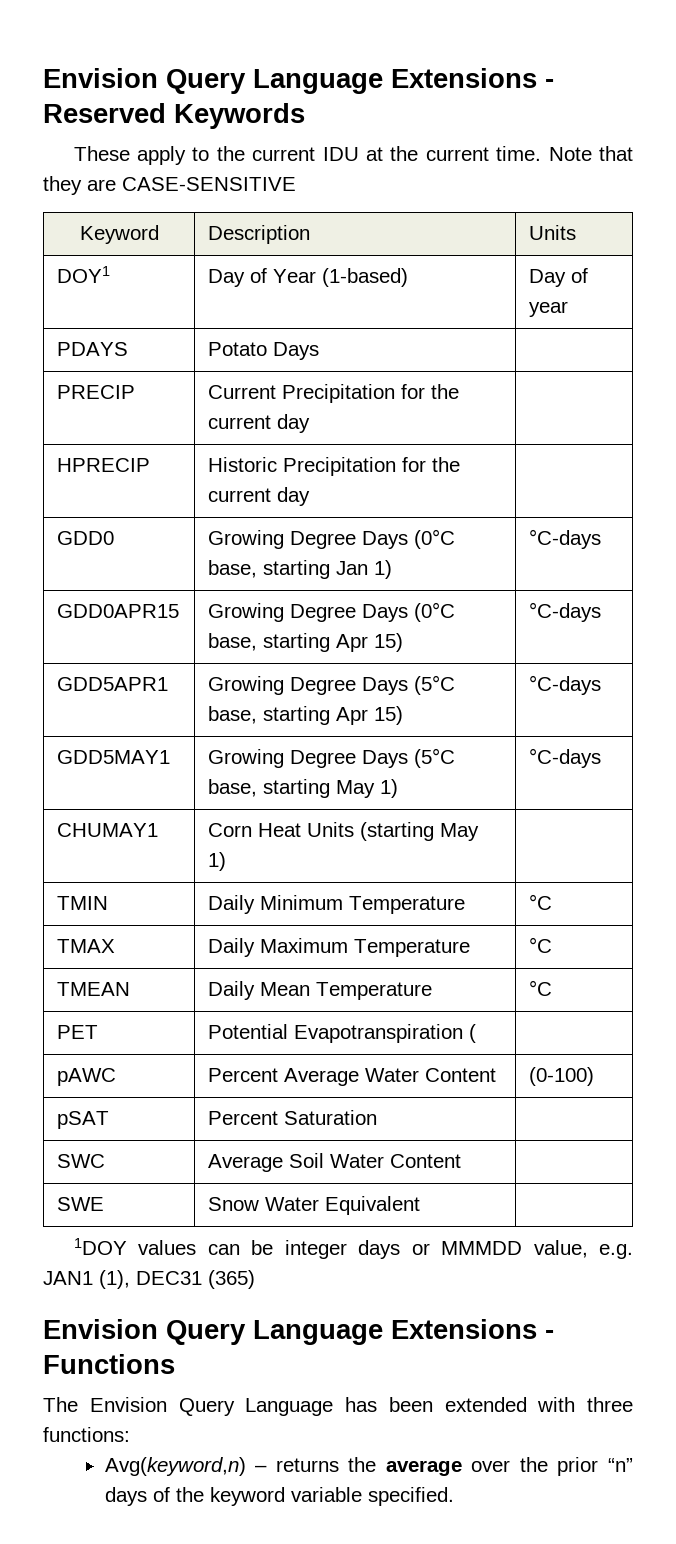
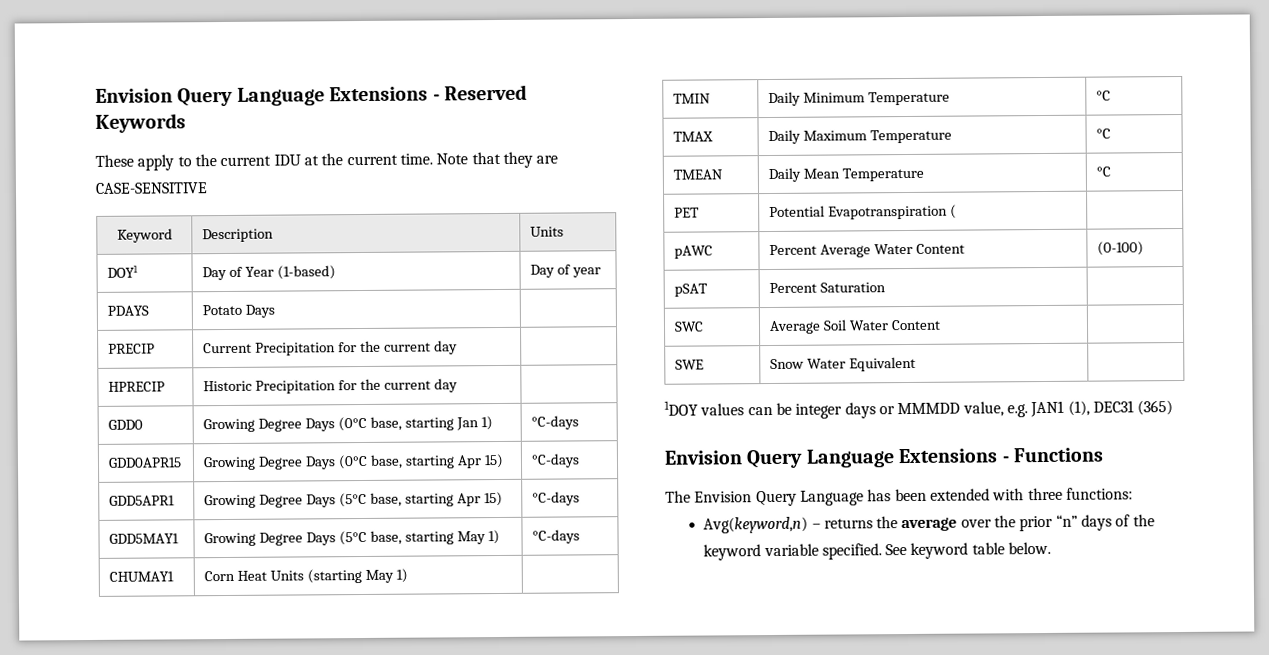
(454, 1496) none -> [885,541,1052,559] See keyword table below.

